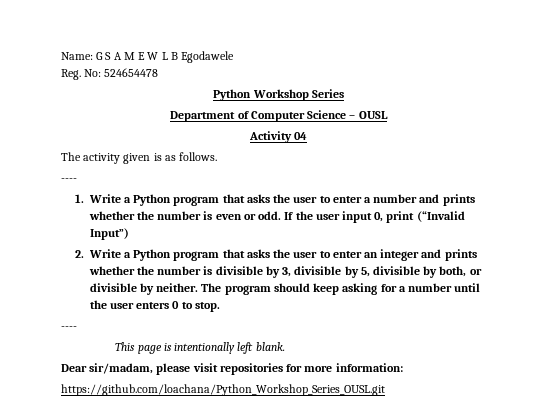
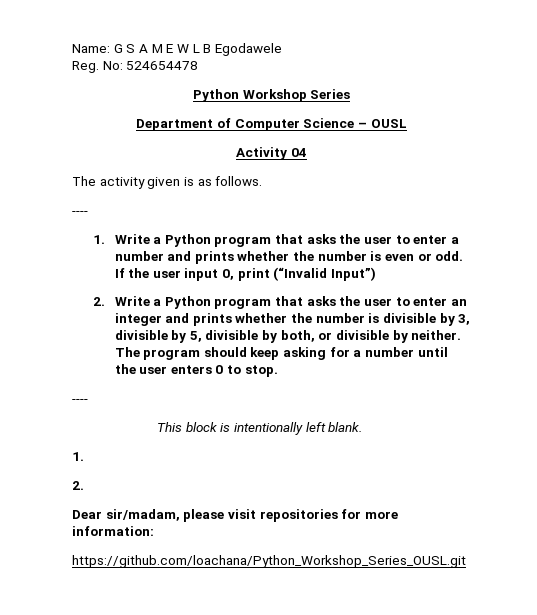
[137,345,162,354] page -> [185,422,217,432] block
(285, 346) none -> [72,452,84,461] [72,481,84,490] // 1. // 2.

